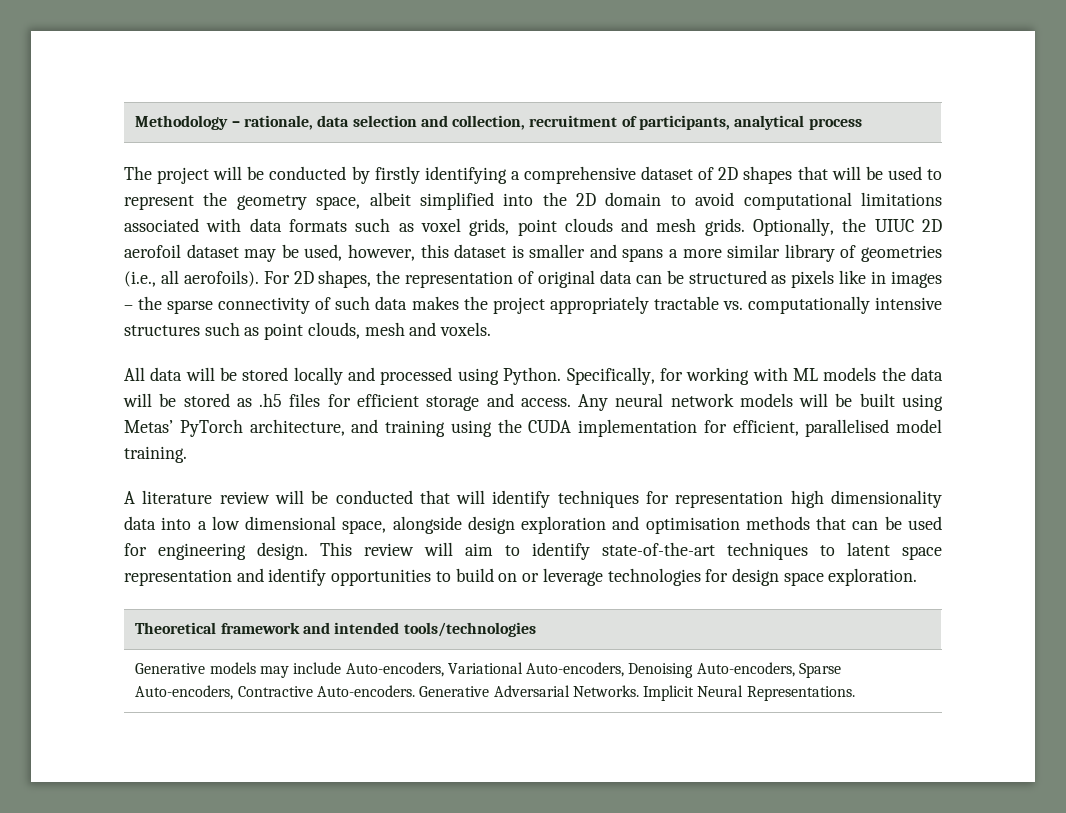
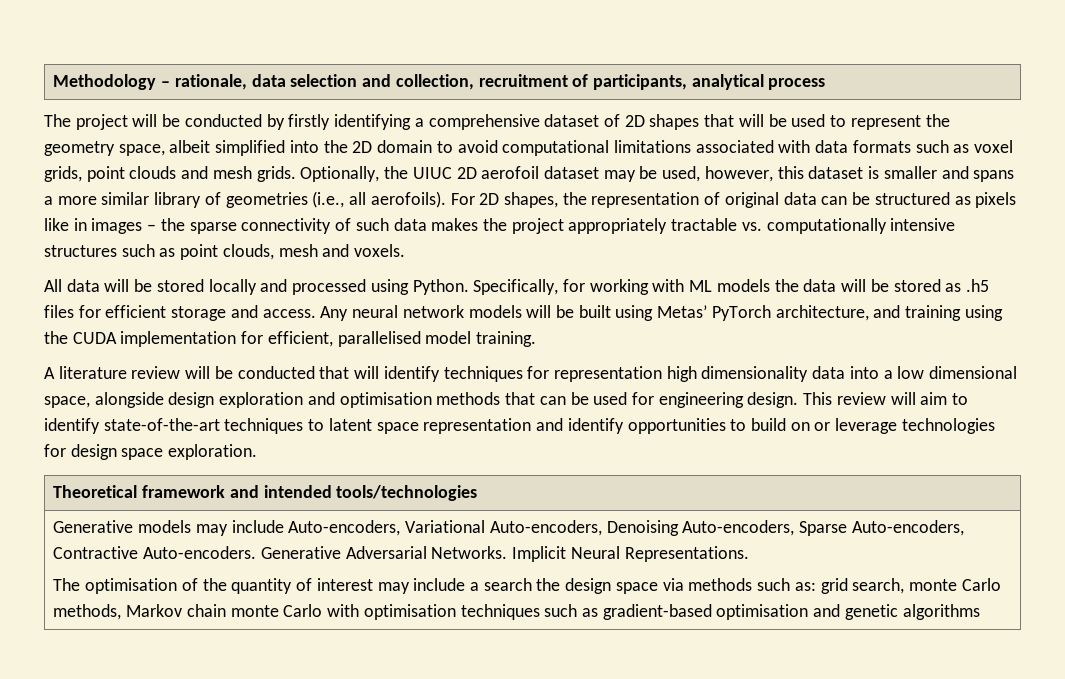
(855, 693) none -> [53,578,1001,594] [53,604,980,620] // The optimisation of the quantity of interest may include a search the design space via methods such as: grid search, monte Carlo methods, Markov chain monte Carlo with optimisation techniques such as gradient-based optimisation and genetic algorithms

